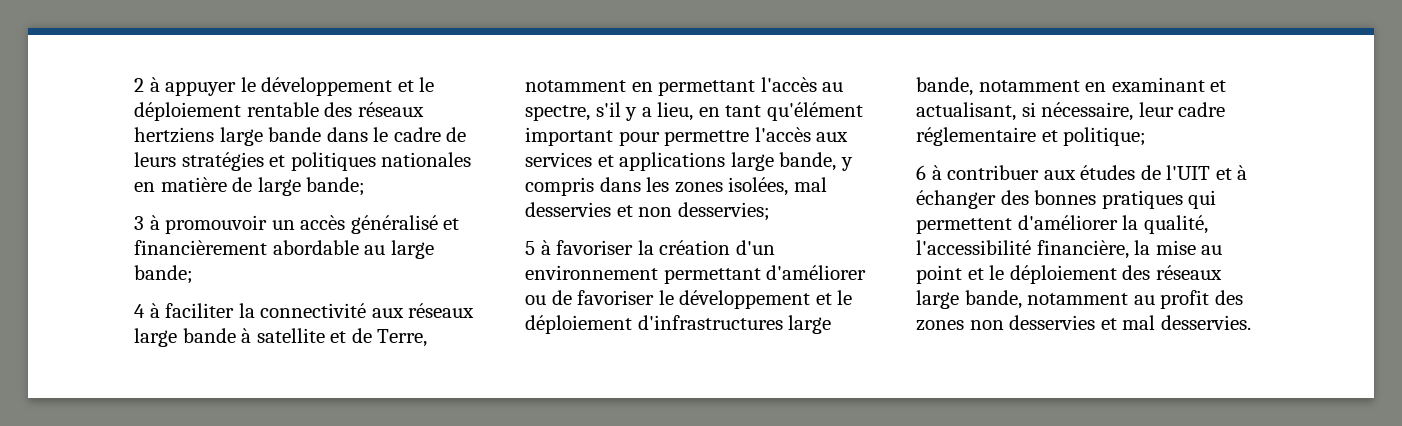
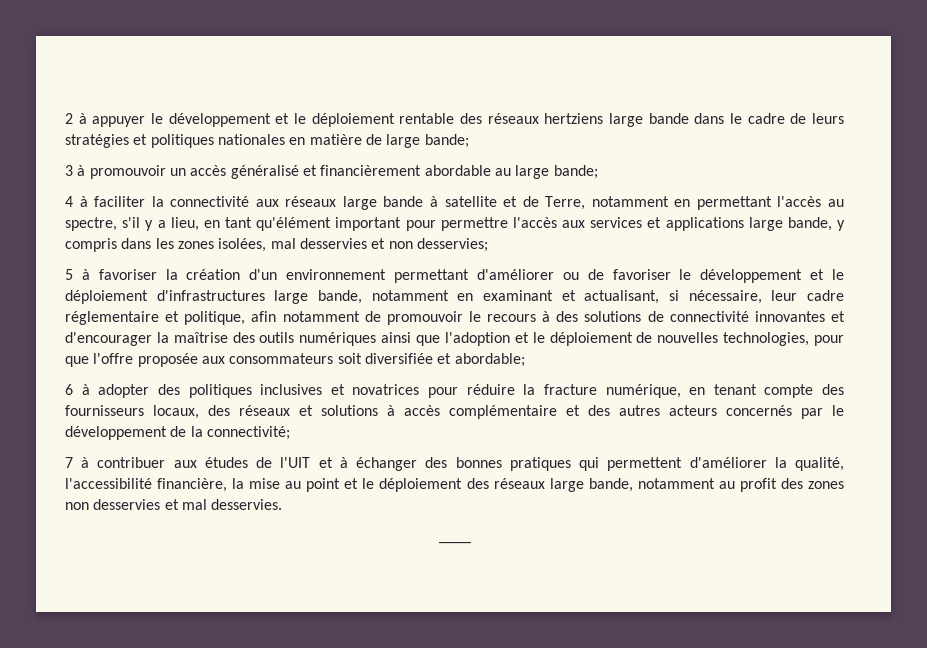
[1063,127,1147,146] [916,165,926,180] politique; // 6 -> [184,311,845,325] [65,332,845,346] [65,353,525,367] [65,384,844,398] [65,405,844,419] [65,426,290,440] [65,457,73,468] politique, afin notamment de promouvoir le recours à des solutions de connectivité innovantes et d'encourager la maîtrise des outils numériques ainsi que l'adoption et le déploiement de nouvelles technologies, pour que l'offre proposée aux consommateurs soit diversifiée et abordable; // 6 à adopter des politiques inclusives et novatrices pour réduire la fracture numérique, en tenant compte des fournisseurs locaux, des réseaux et solutions à accès complémentaire et des autres acteurs concernés par le développement de la connectivité; // 7
(1251, 322) none -> [438,541,471,544] // ____

